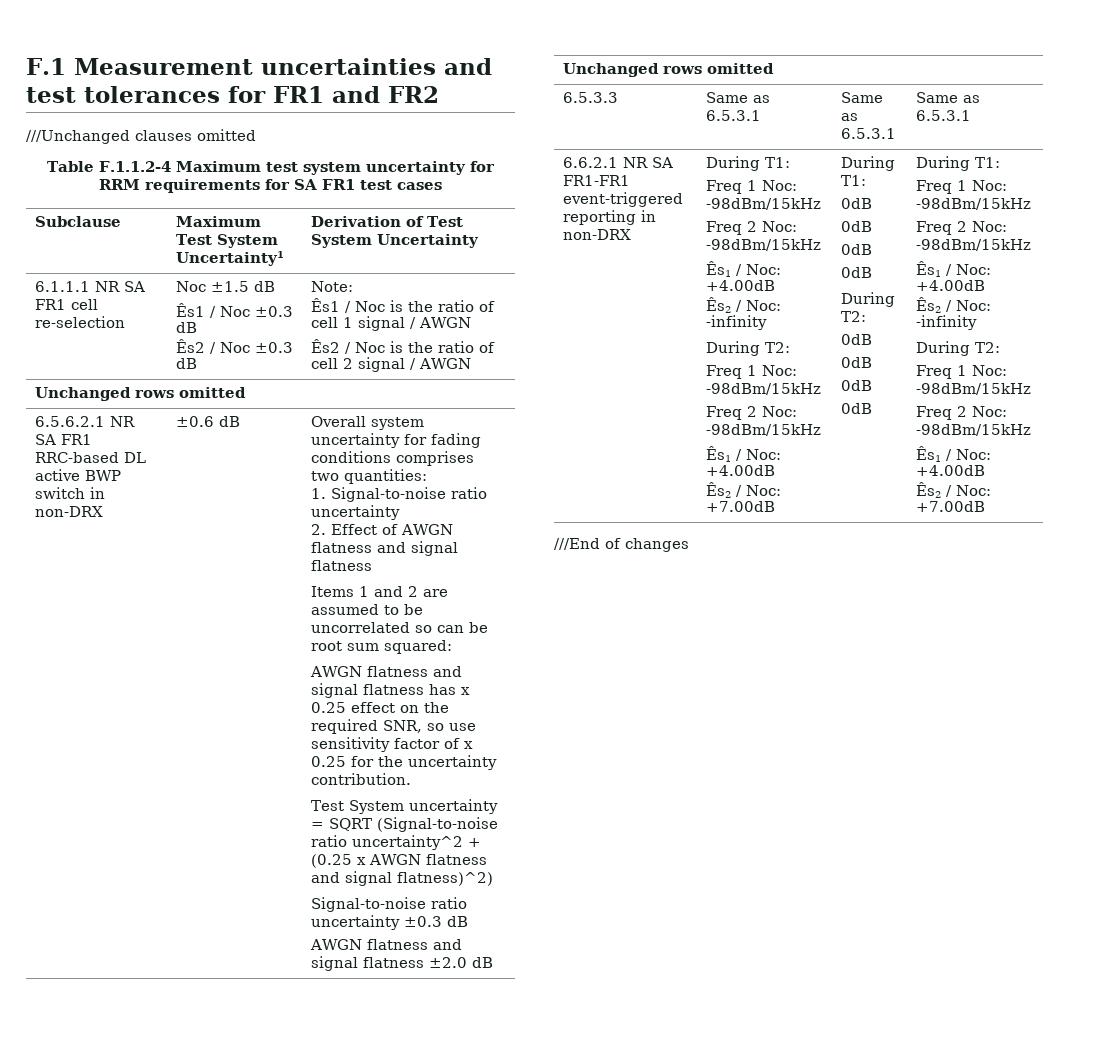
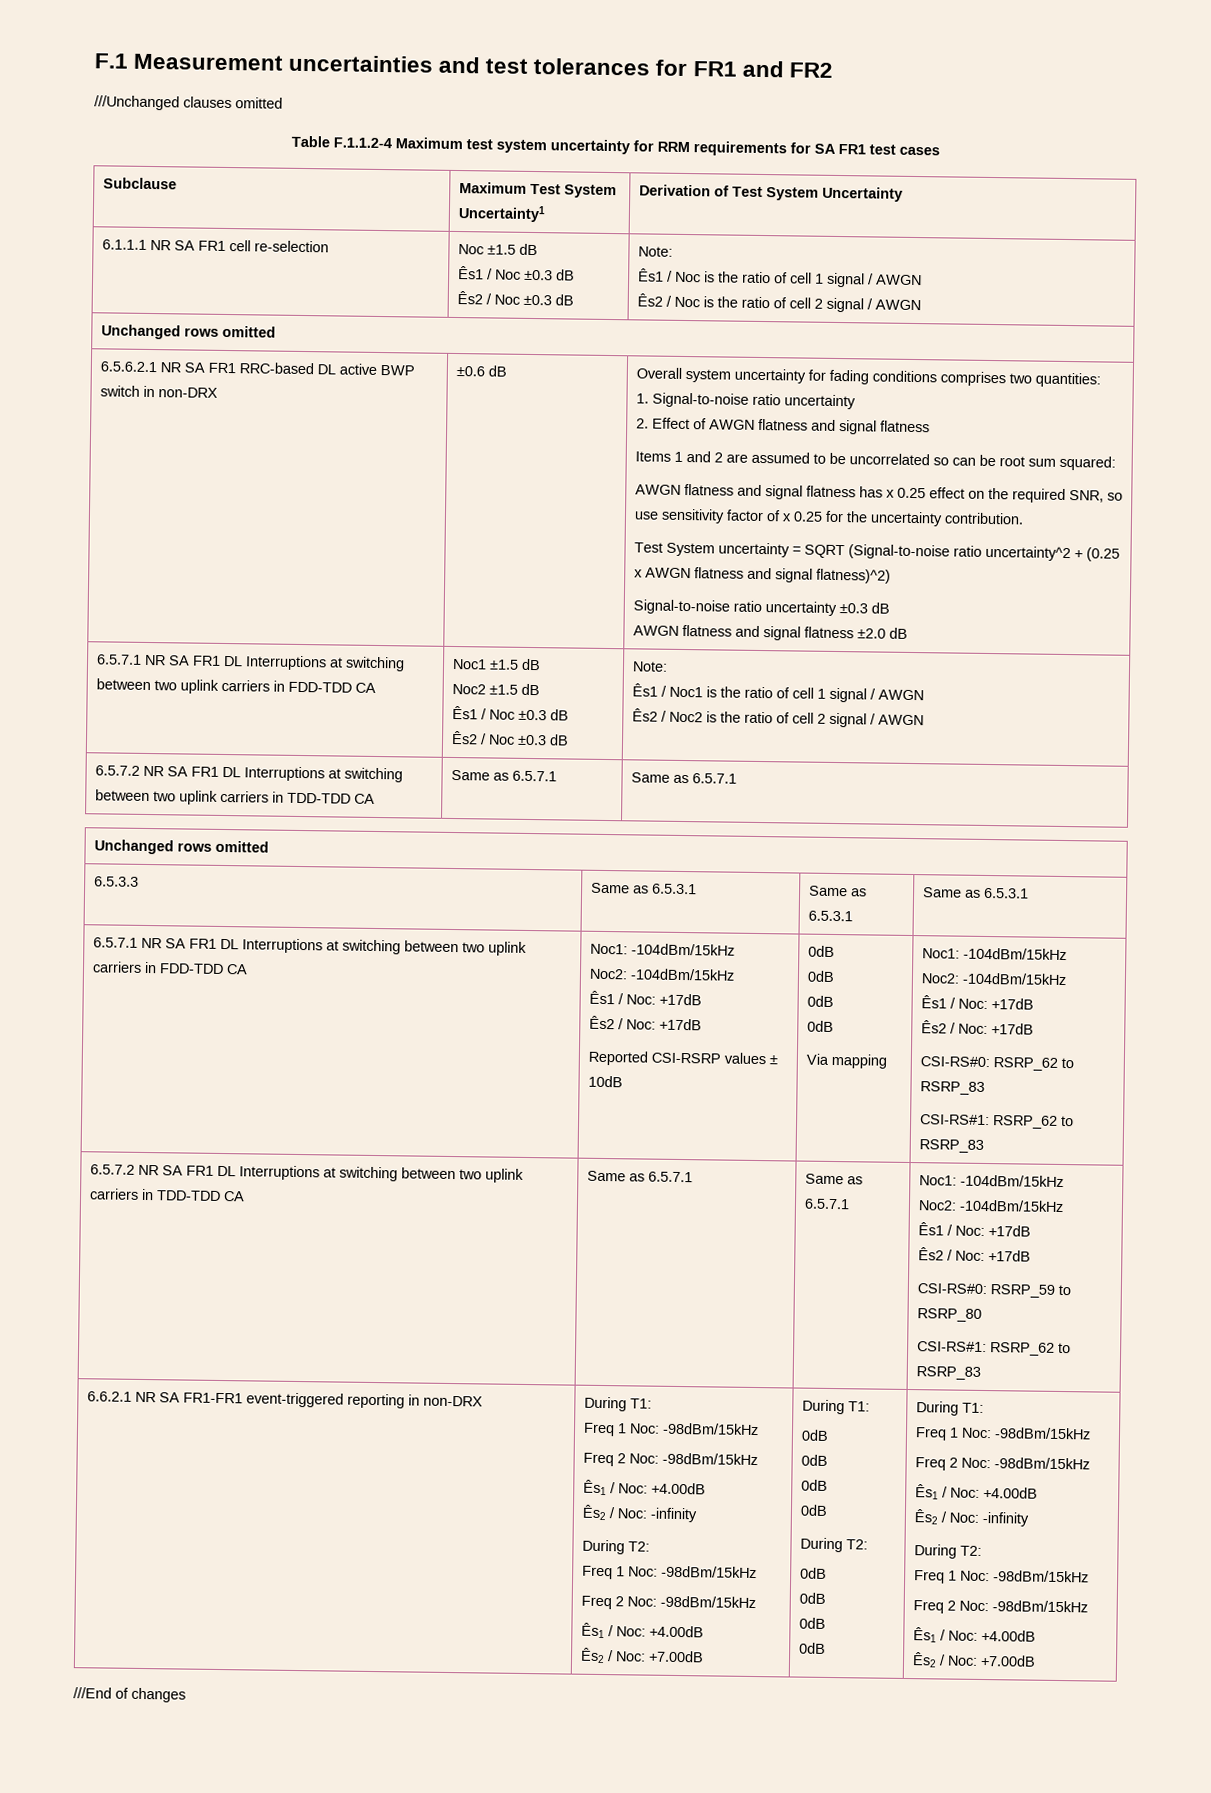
(493, 962) none -> [95,654,405,672] [95,678,376,694] [451,658,541,671] [451,683,540,696] [451,705,569,721] [450,730,569,746] [631,661,668,672] [631,683,924,703] [631,708,924,728] [94,765,403,783] [94,789,375,805] [450,769,557,782] [630,772,737,784] // 6.5.7.1 NR SA FR1 DL Interruptions at switching between two uplink carriers in FDD-TDD CA | Noc1 ±1.5 dB // Noc2 ±1.5 dB // Ês1 / Noc ±0.3 dB // Ês2 / Noc ±0.3 dB | Note: // Ês1 / Noc1 is the ratio of cell 1 signal / AWGN // Ês2 / Noc2 is the ratio of cell 2 signal / AWGN // 6.5.7.2 NR SA FR1 DL Interruptions at switching between two uplink carriers in TDD-TDD CA | Same as 6.5.7.1 | Same as 6.5.7.1
(971, 115) none -> [92,937,527,956] [91,961,248,975] [589,943,735,956] [588,968,735,981] [588,990,702,1006] [588,1015,702,1031] [587,1050,778,1066] [587,1075,623,1088] [807,945,835,957] [806,970,835,982] [806,995,834,1007] [806,1020,834,1032] [805,1053,887,1069] [921,947,1067,961] [920,972,1067,986] [920,995,1034,1010] [920,1020,1034,1035] [919,1056,1074,1071] [919,1081,985,1095] [919,1114,1074,1129] [918,1139,984,1153] [89,1164,524,1183] [88,1188,245,1202] [586,1170,693,1183] [804,1173,863,1185] [803,1198,850,1210] [918,1174,1064,1188] [917,1199,1064,1213] [917,1222,1031,1237] [917,1247,1031,1262] [916,1283,1071,1298] [916,1308,982,1322] [916,1341,1071,1356] [915,1366,981,1380] // 6.5.7.1 NR SA FR1 DL Interruptions at switching between two uplink carriers in FDD-TDD CA | Noc1: -104dBm/15kHz // Noc2: -104dBm/15kHz // Ês1 / Noc: +17dB // Ês2 / Noc: +17dB // Reported CSI-RSRP values ± 10dB | 0dB // 0dB // 0dB // 0dB // Via mapping | Noc1: -104dBm/15kHz // Noc2: -104dBm/15kHz // Ês1 / Noc: +17dB // Ês2 / Noc: +17dB // CSI-RS#0: RSRP_62 to RSRP_83 // CSI-RS#1: RSRP_62 to RSRP_83 // 6.5.7.2 NR SA FR1 DL Interruptions at switching between two uplink carriers in TDD-TDD CA | Same as 6.5.7.1 | Same as 6.5.7.1 | Noc1: -104dBm/15kHz // Noc2: -104dBm/15kHz // Ês1 / Noc: +17dB // Ês2 / Noc: +17dB // CSI-RS#0: RSRP_59 to RSRP_80 // CSI-RS#1: RSRP_62 to RSRP_83

